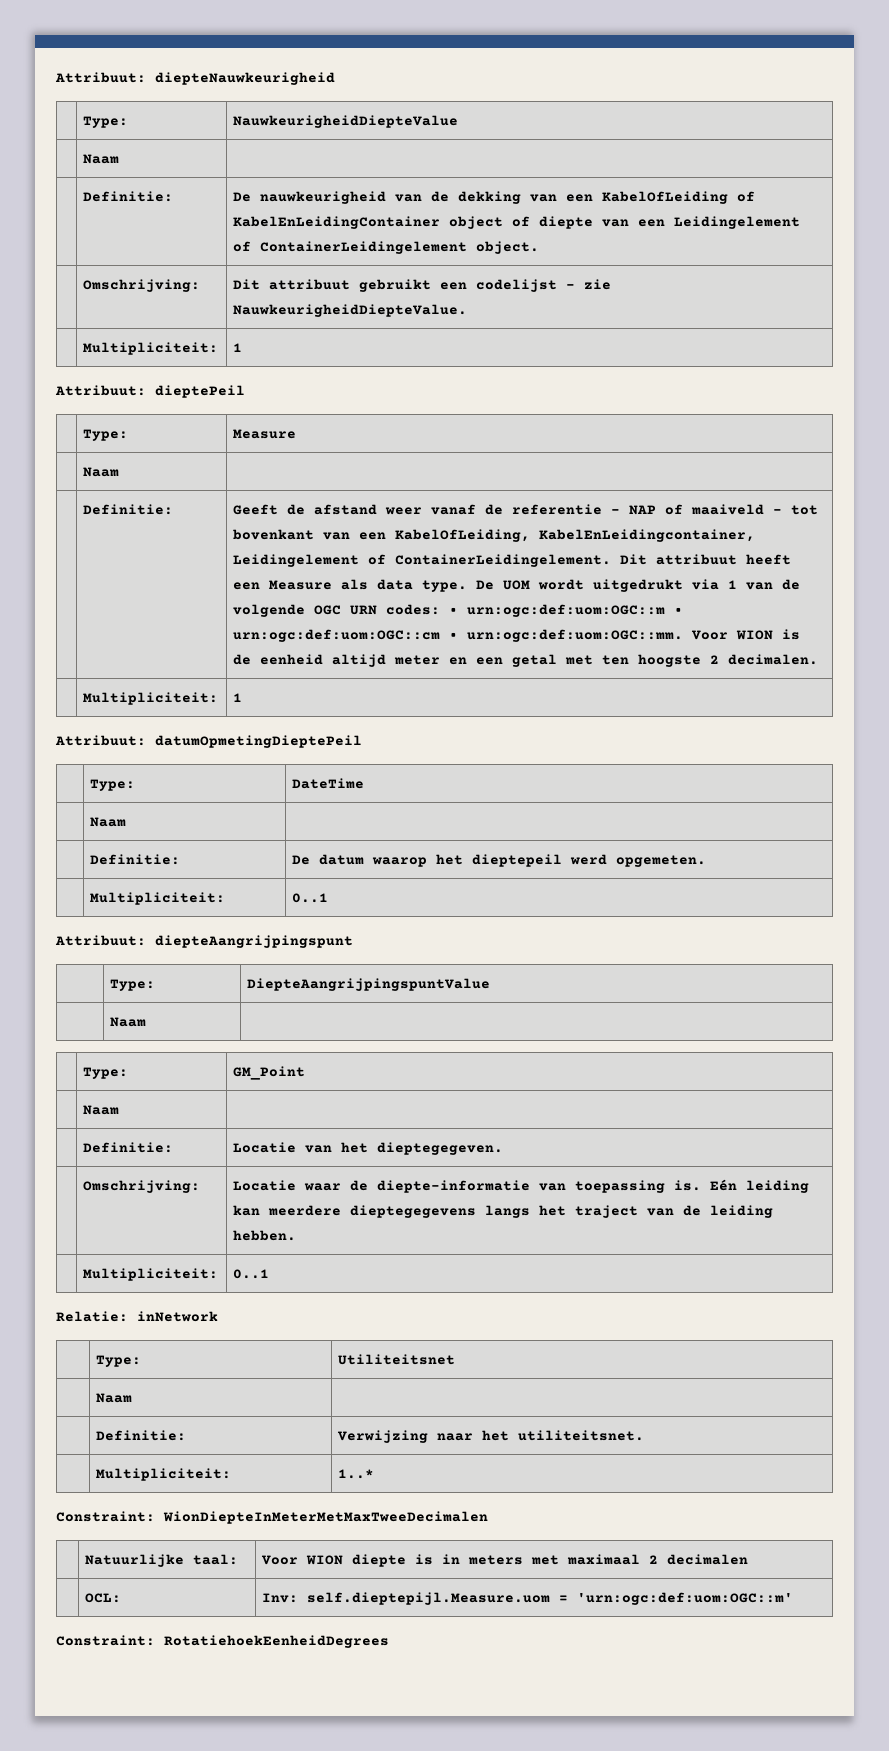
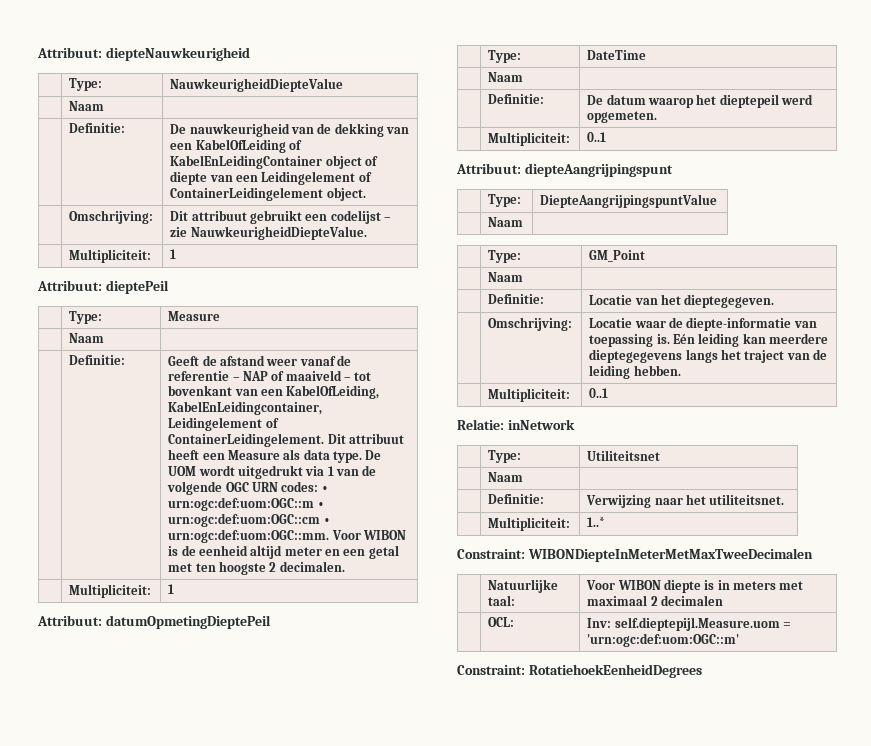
[735,630,773,640] WION -> [362,530,406,540] WIBON
[163,1511,488,1524] WionDiepteInMeterMetMaxTweeDecimalen -> [527,548,813,562] WIBONDiepteInMeterMetMaxTweeDecimalen
[305,1555,343,1565] WION -> [617,580,661,590] WIBON

